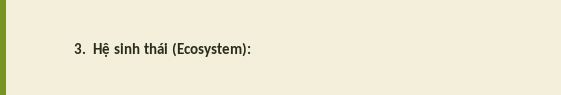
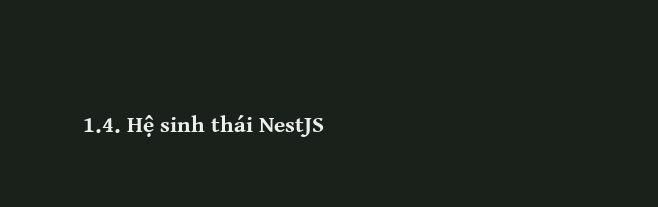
[74,43,86,54] 3. -> [83,118,121,133] 1.4.
[171,42,251,57] (Ecosystem): -> [259,118,325,137] NestJS

